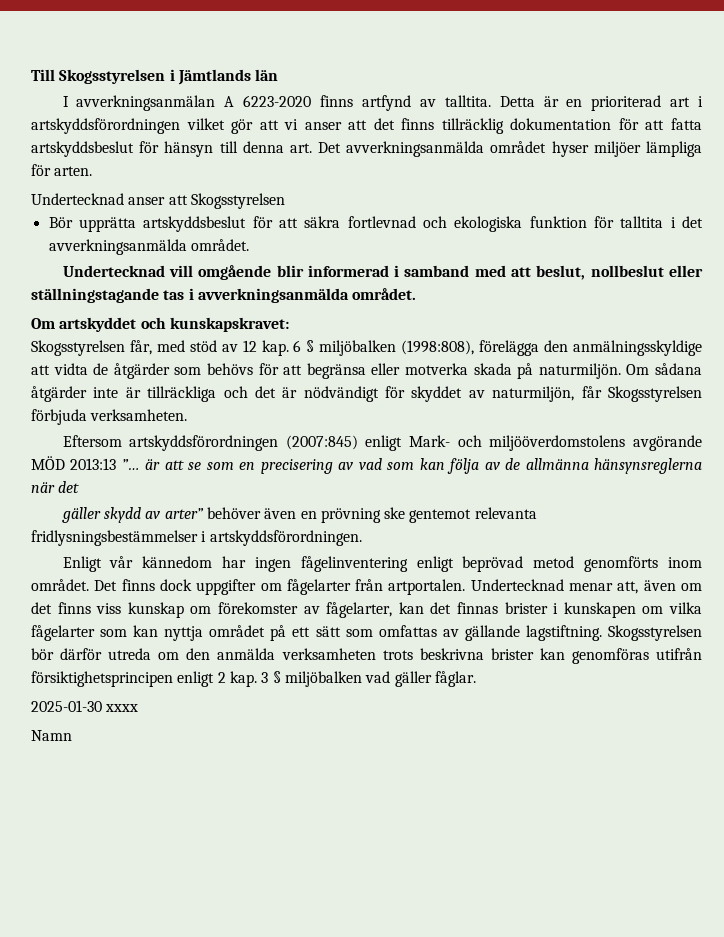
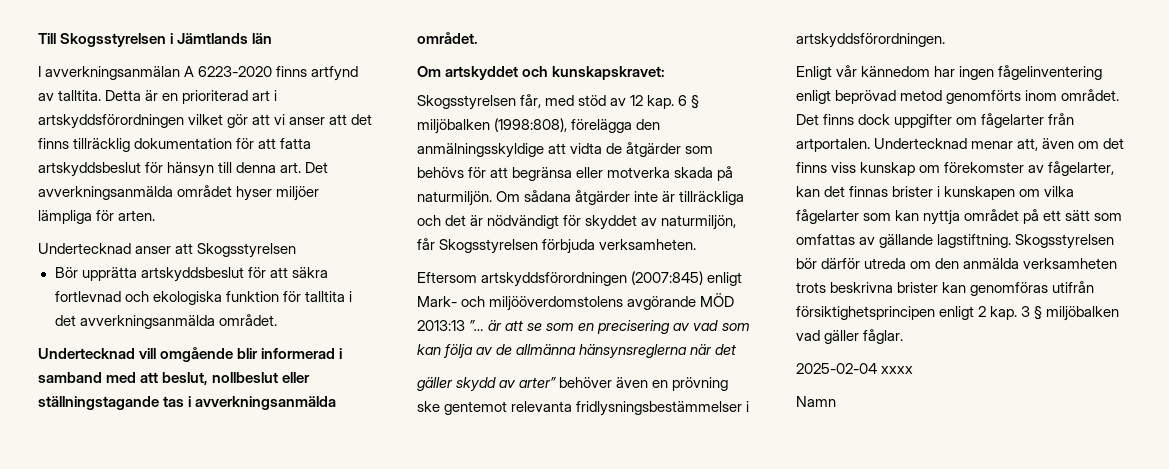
[31,700,102,712] 2025-01-30 -> [796,363,877,374] 2025-02-04

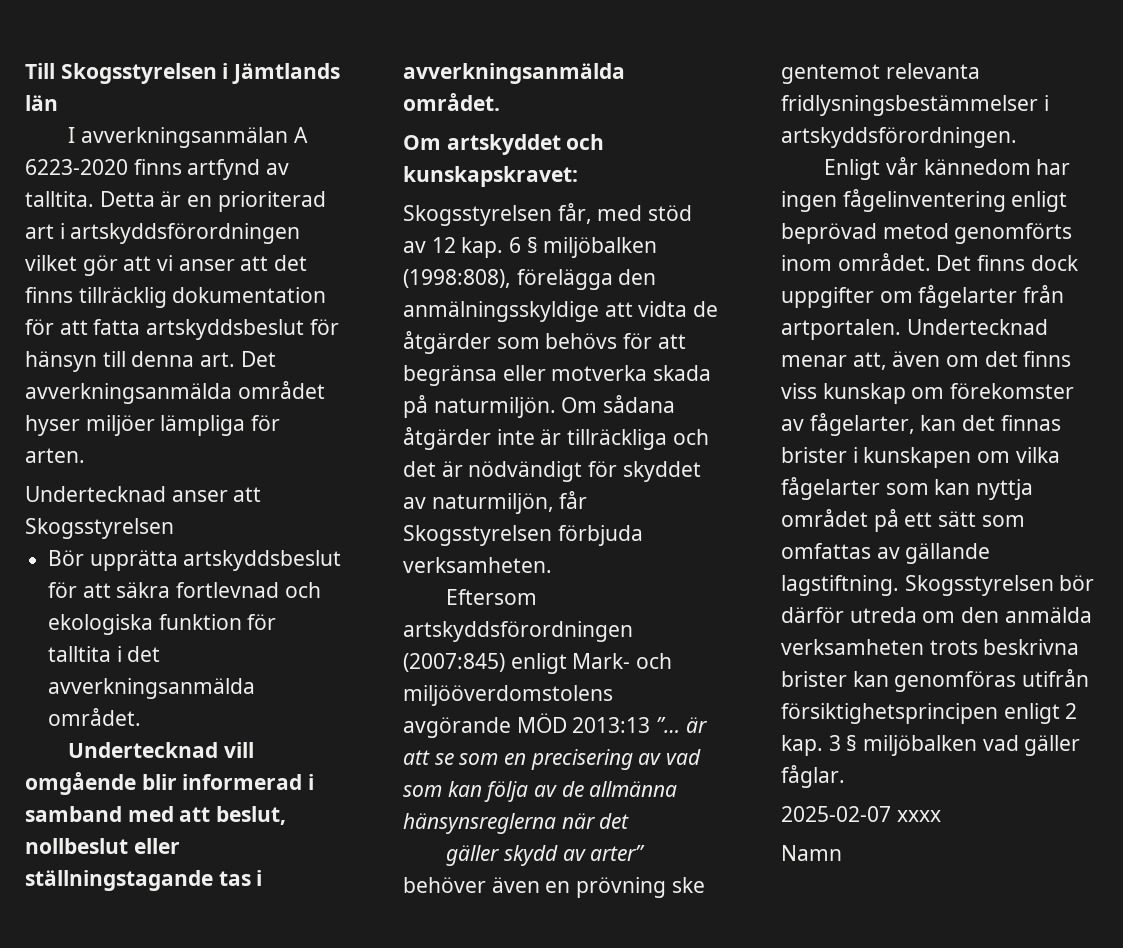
[796,363,877,374] 2025-02-04 -> [781,806,891,822] 2025-02-07

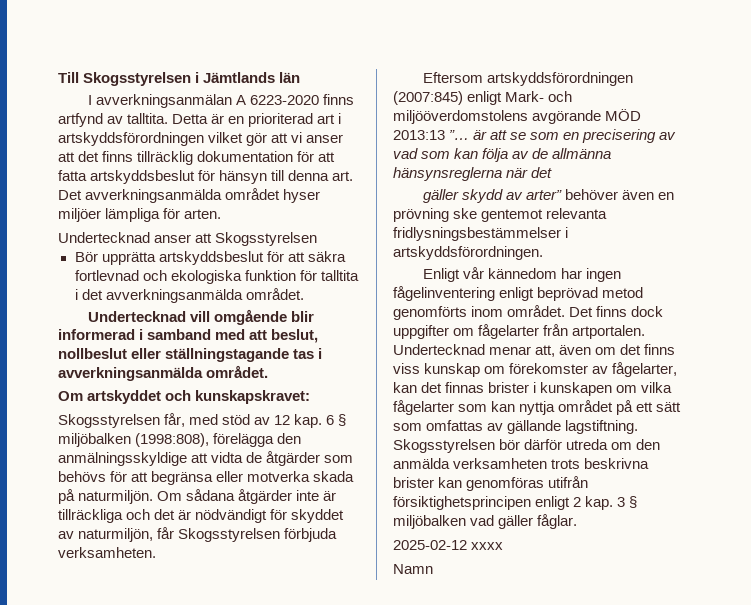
[781,806,891,822] 2025-02-07 -> [393,540,467,550] 2025-02-12

